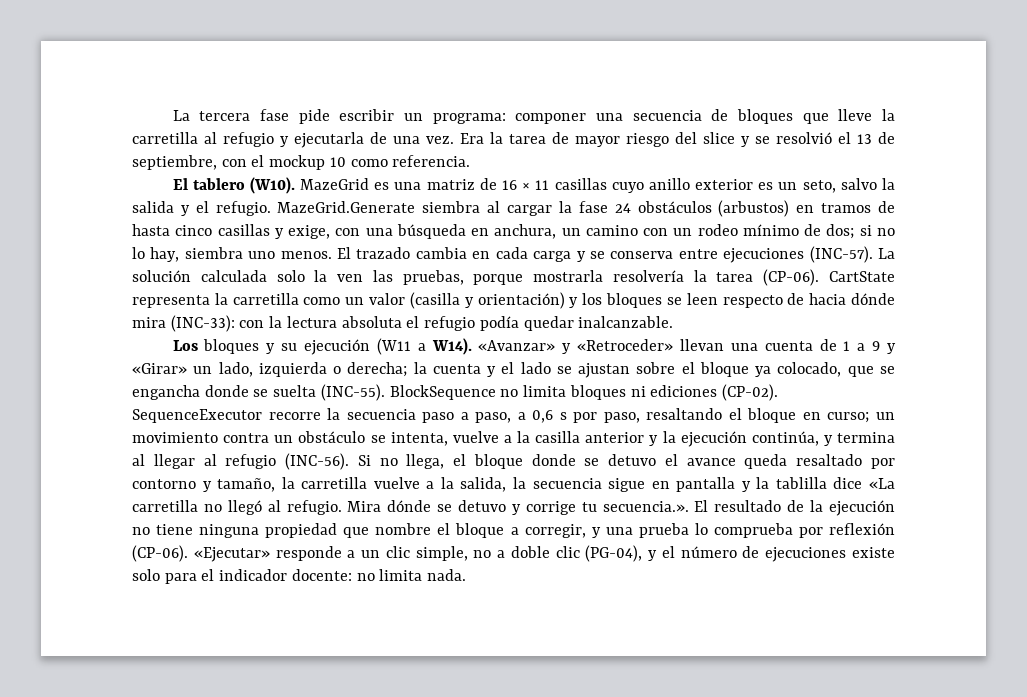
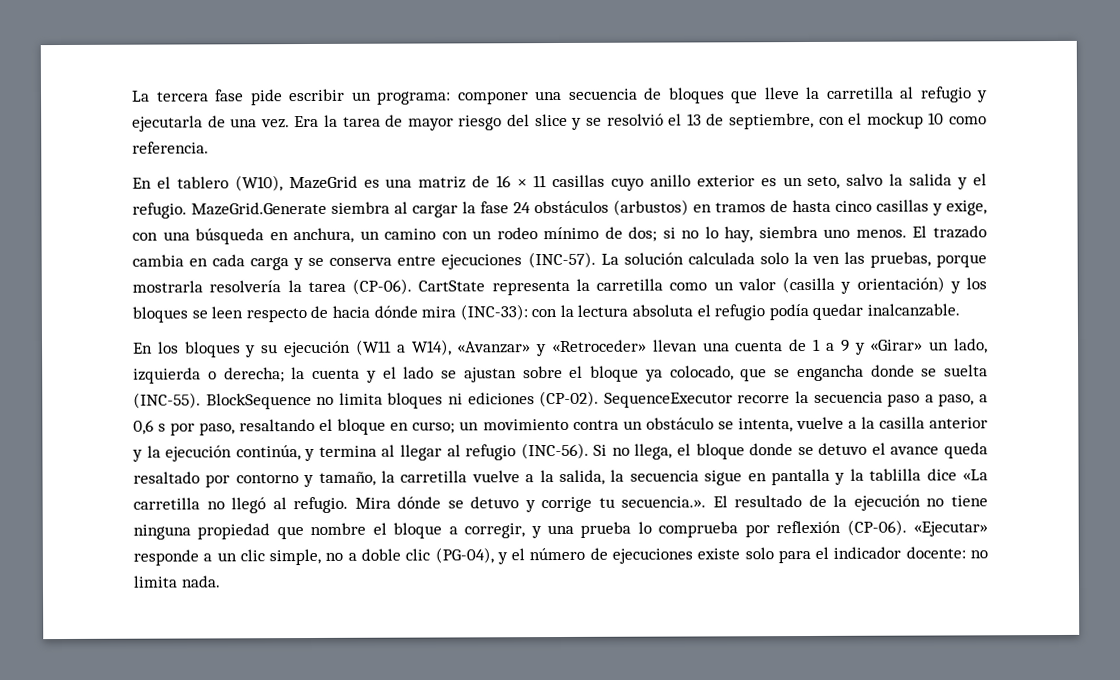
[172,177,295,194] El tablero (W10). -> [132,175,283,192] En el tablero (W10),
[172,340,198,351] Los -> [133,341,179,354] En los
[431,338,472,355] W14). -> [410,339,452,356] W14),

